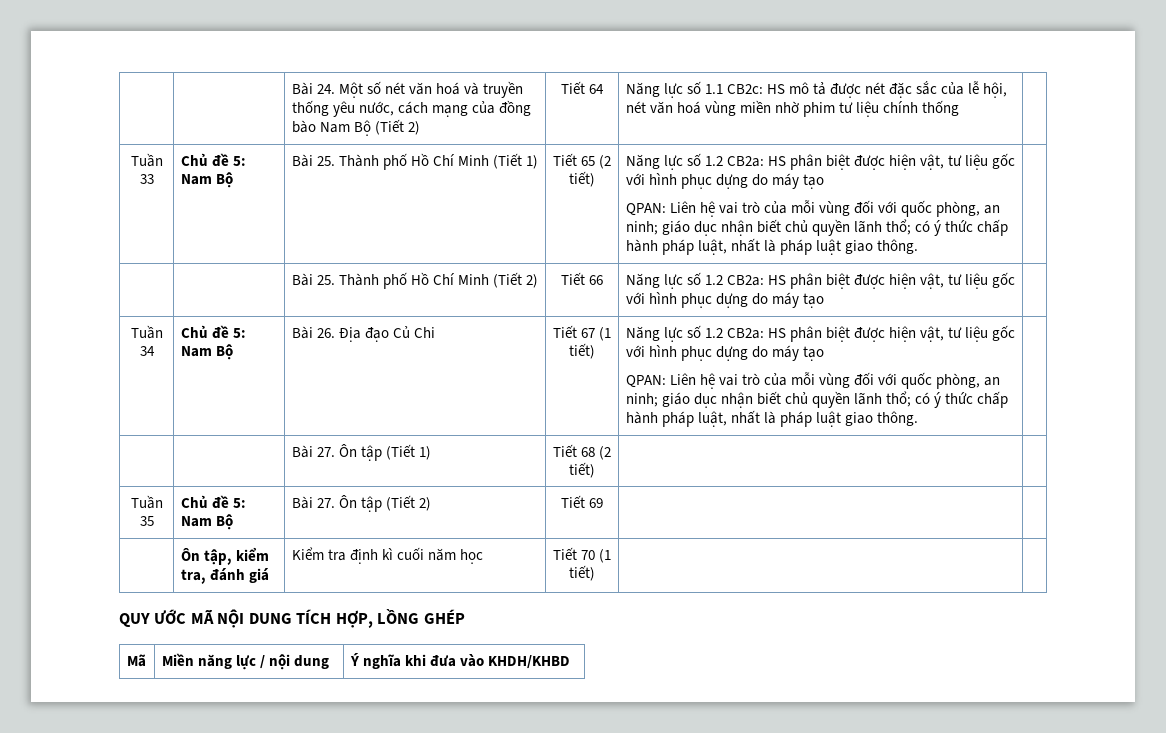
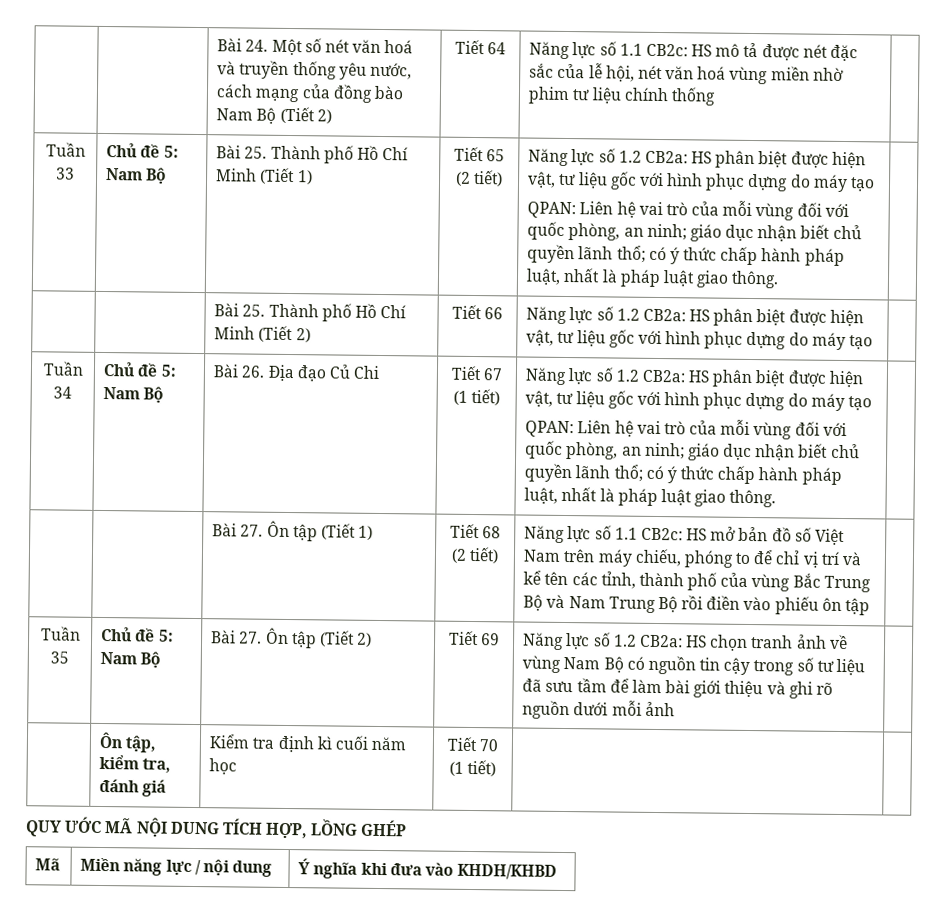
(595, 470) none -> [524,525,846,546] [523,548,863,568] [523,570,871,593] [523,594,871,616] Năng lực số 1.1 CB2c: HS mở bản đồ số Việt Nam trên máy chiếu, phóng to để chỉ vị trí và kể tên các tỉnh, thành phố của vùng Bắc Trung Bộ và Nam Trung Bộ rồi điền vào phiếu ôn tập
(604, 503) none -> [522,632,848,651] [522,655,866,676] [522,678,834,699] [522,700,675,720] Năng lực số 1.2 CB2a: HS chọn tranh ảnh về vùng Nam Bộ có nguồn tin cậy trong số tư liệu đã sưu tầm để làm bài giới thiệu và ghi rõ nguồn dưới mỗi ảnh

